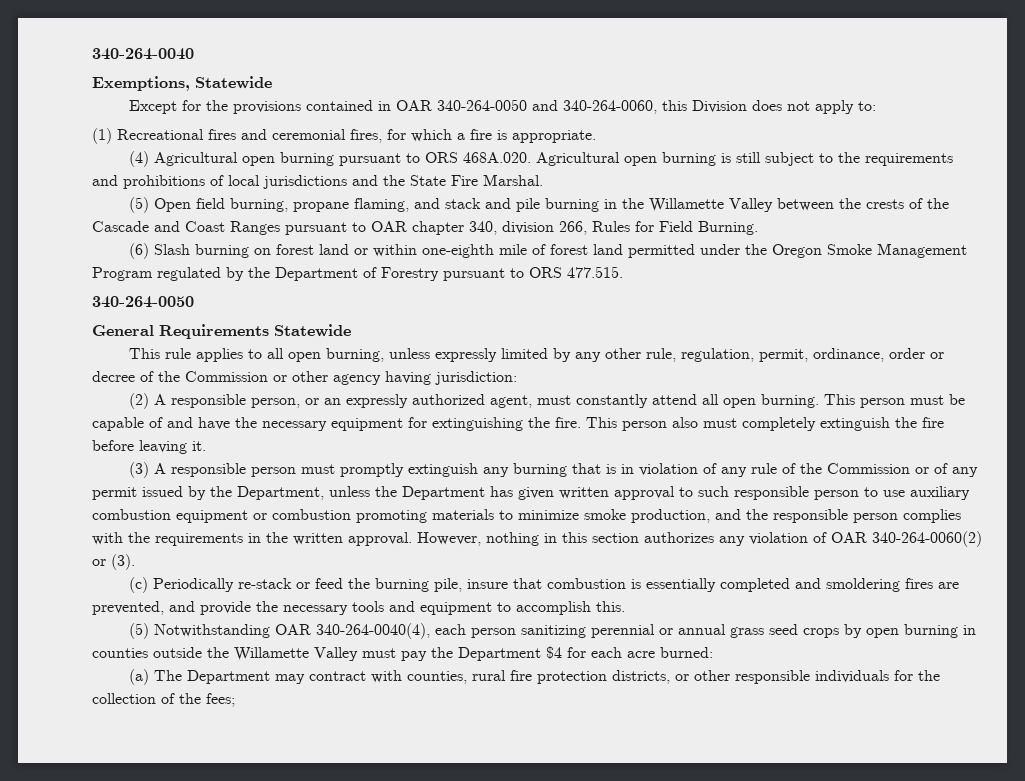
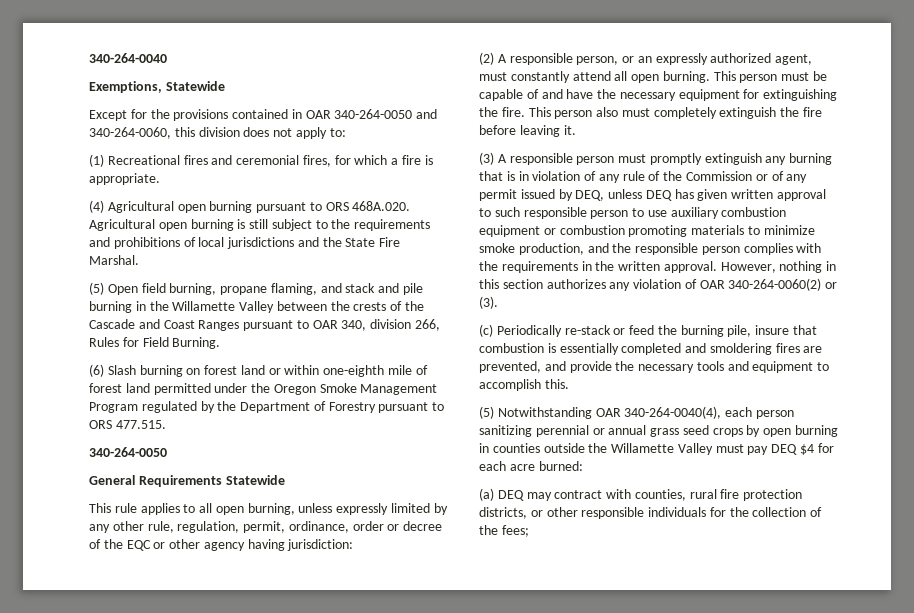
[692,100,748,113] Division -> [198,127,240,137] division
[412,221,464,235] chapter -> (338, 324) none
[185,371,268,382] Commission -> [126,540,151,551] EQC
[210,486,485,500] the Department, unless the Department -> [575,189,672,201] DEQ, unless DEQ
[431,647,541,661] the Department -> [771,444,798,455] DEQ
[154,670,271,684] The Department -> [497,490,524,501] DEQ

